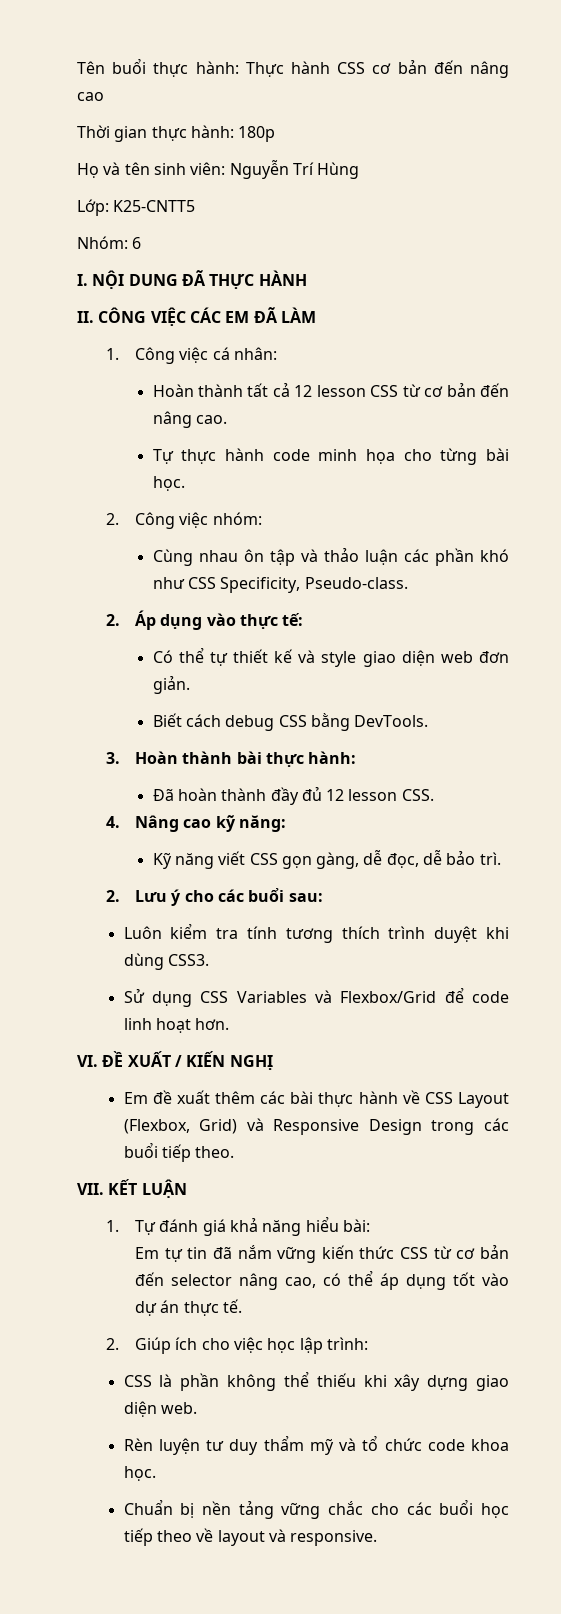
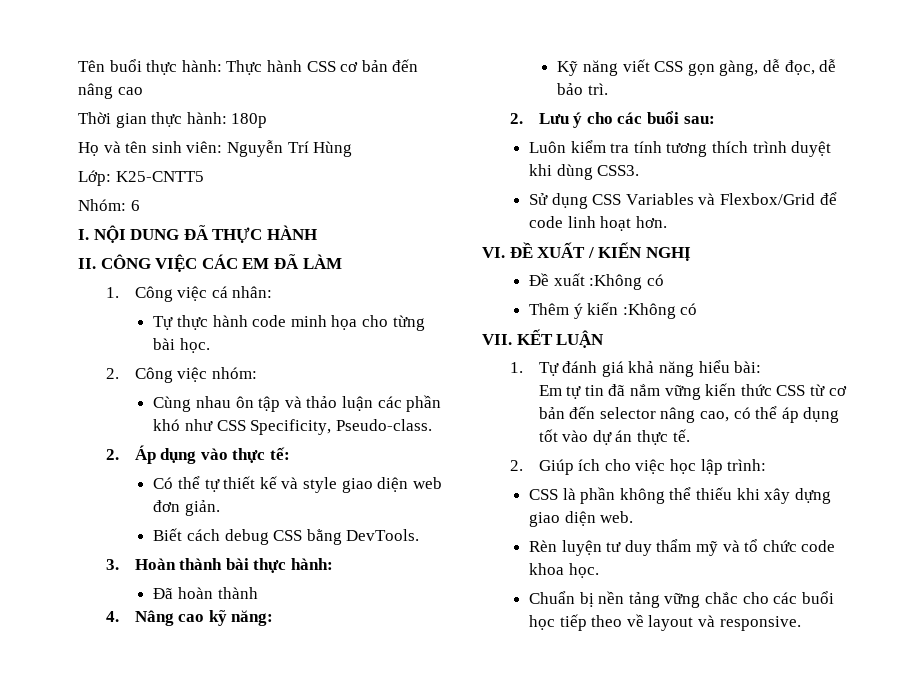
[152,382,509,397] [152,411,227,428] // Hoàn thành tất cả 12 lesson CSS từ cơ bản đến nâng cao. -> (273, 292) none
[270,786,434,805] đầy đủ 12 lesson CSS. -> (258, 593) none
[123,1090,510,1108] [123,1118,509,1135] [123,1142,235,1162] Em đề xuất thêm các bài thực hành về CSS Layout (Flexbox, Grid) và Responsive Design trong các buổi tiếp theo. -> [529,273,664,290] [529,302,698,319] Đề xuất :Không có // Thêm ý kiến :Không có

